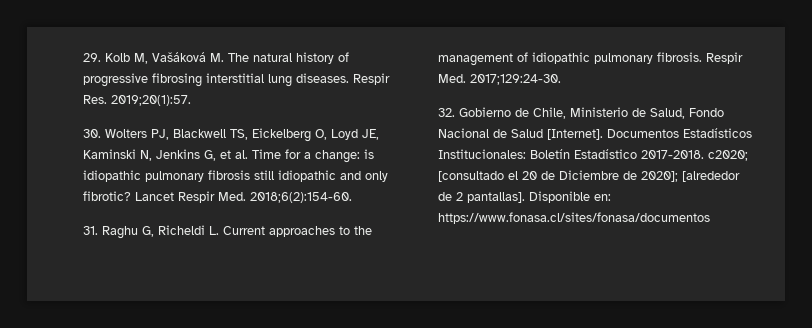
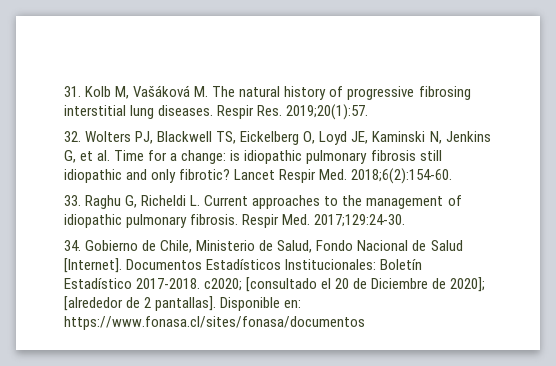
[83,53,101,62] 29. -> [64,86,81,97] 31.
[83,129,101,138] 30. -> [64,131,81,142] 32.
[83,226,98,235] 31. -> [64,195,81,206] 33.
[438,108,455,117] 32. -> [64,240,81,251] 34.

